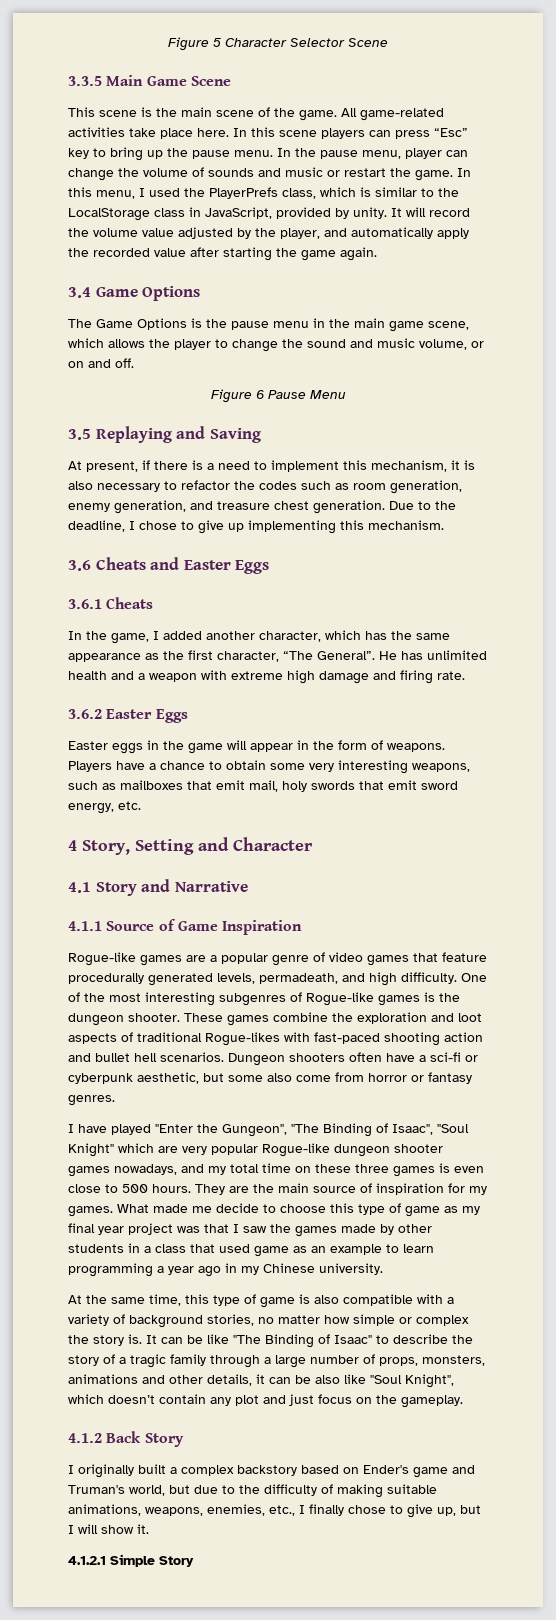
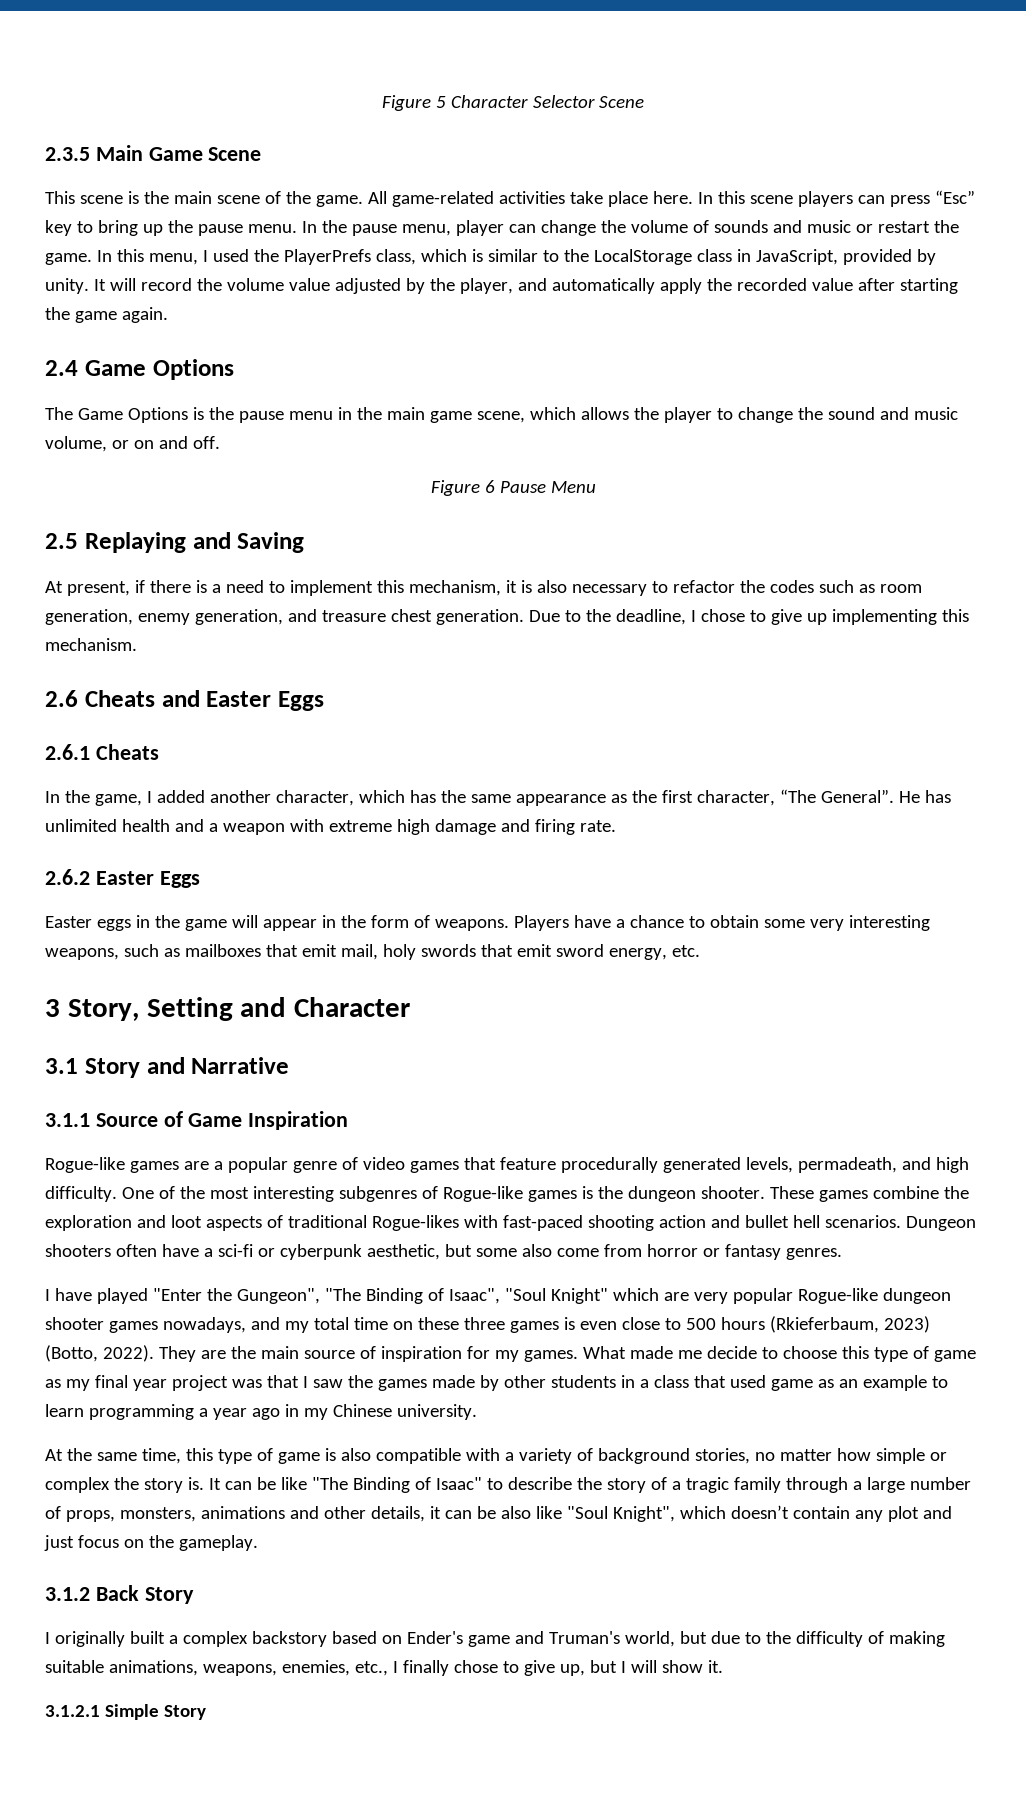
[68,76,102,86] 3.3.5 -> [45,147,90,161] 2.3.5
[68,287,91,298] 3.4 -> [45,360,78,376] 2.4
[68,429,91,440] 3.5 -> [45,533,78,549] 2.5
[68,560,91,571] 3.6 -> [45,690,78,707] 2.6
[68,599,102,609] 3.6.1 -> [45,744,90,760] 2.6.1
[68,709,102,719] 3.6.2 -> [45,869,90,885] 2.6.2
[68,840,77,851] 4 -> [45,999,60,1017] 3
[68,882,91,893] 4.1 -> [45,1058,78,1074] 3.1
[68,921,102,931] 4.1.1 -> [45,1113,90,1127] 3.1.1
[152,1184,191,1193] hours. -> [720,1316,930,1333] [45,1345,154,1362] hours (Rkieferbaum, 2023) (Botto, 2022).
[68,1433,102,1443] 4.1.2 -> [45,1587,90,1601] 3.1.2
[68,1556,106,1565] 4.1.2.1 -> [45,1705,100,1717] 3.1.2.1

